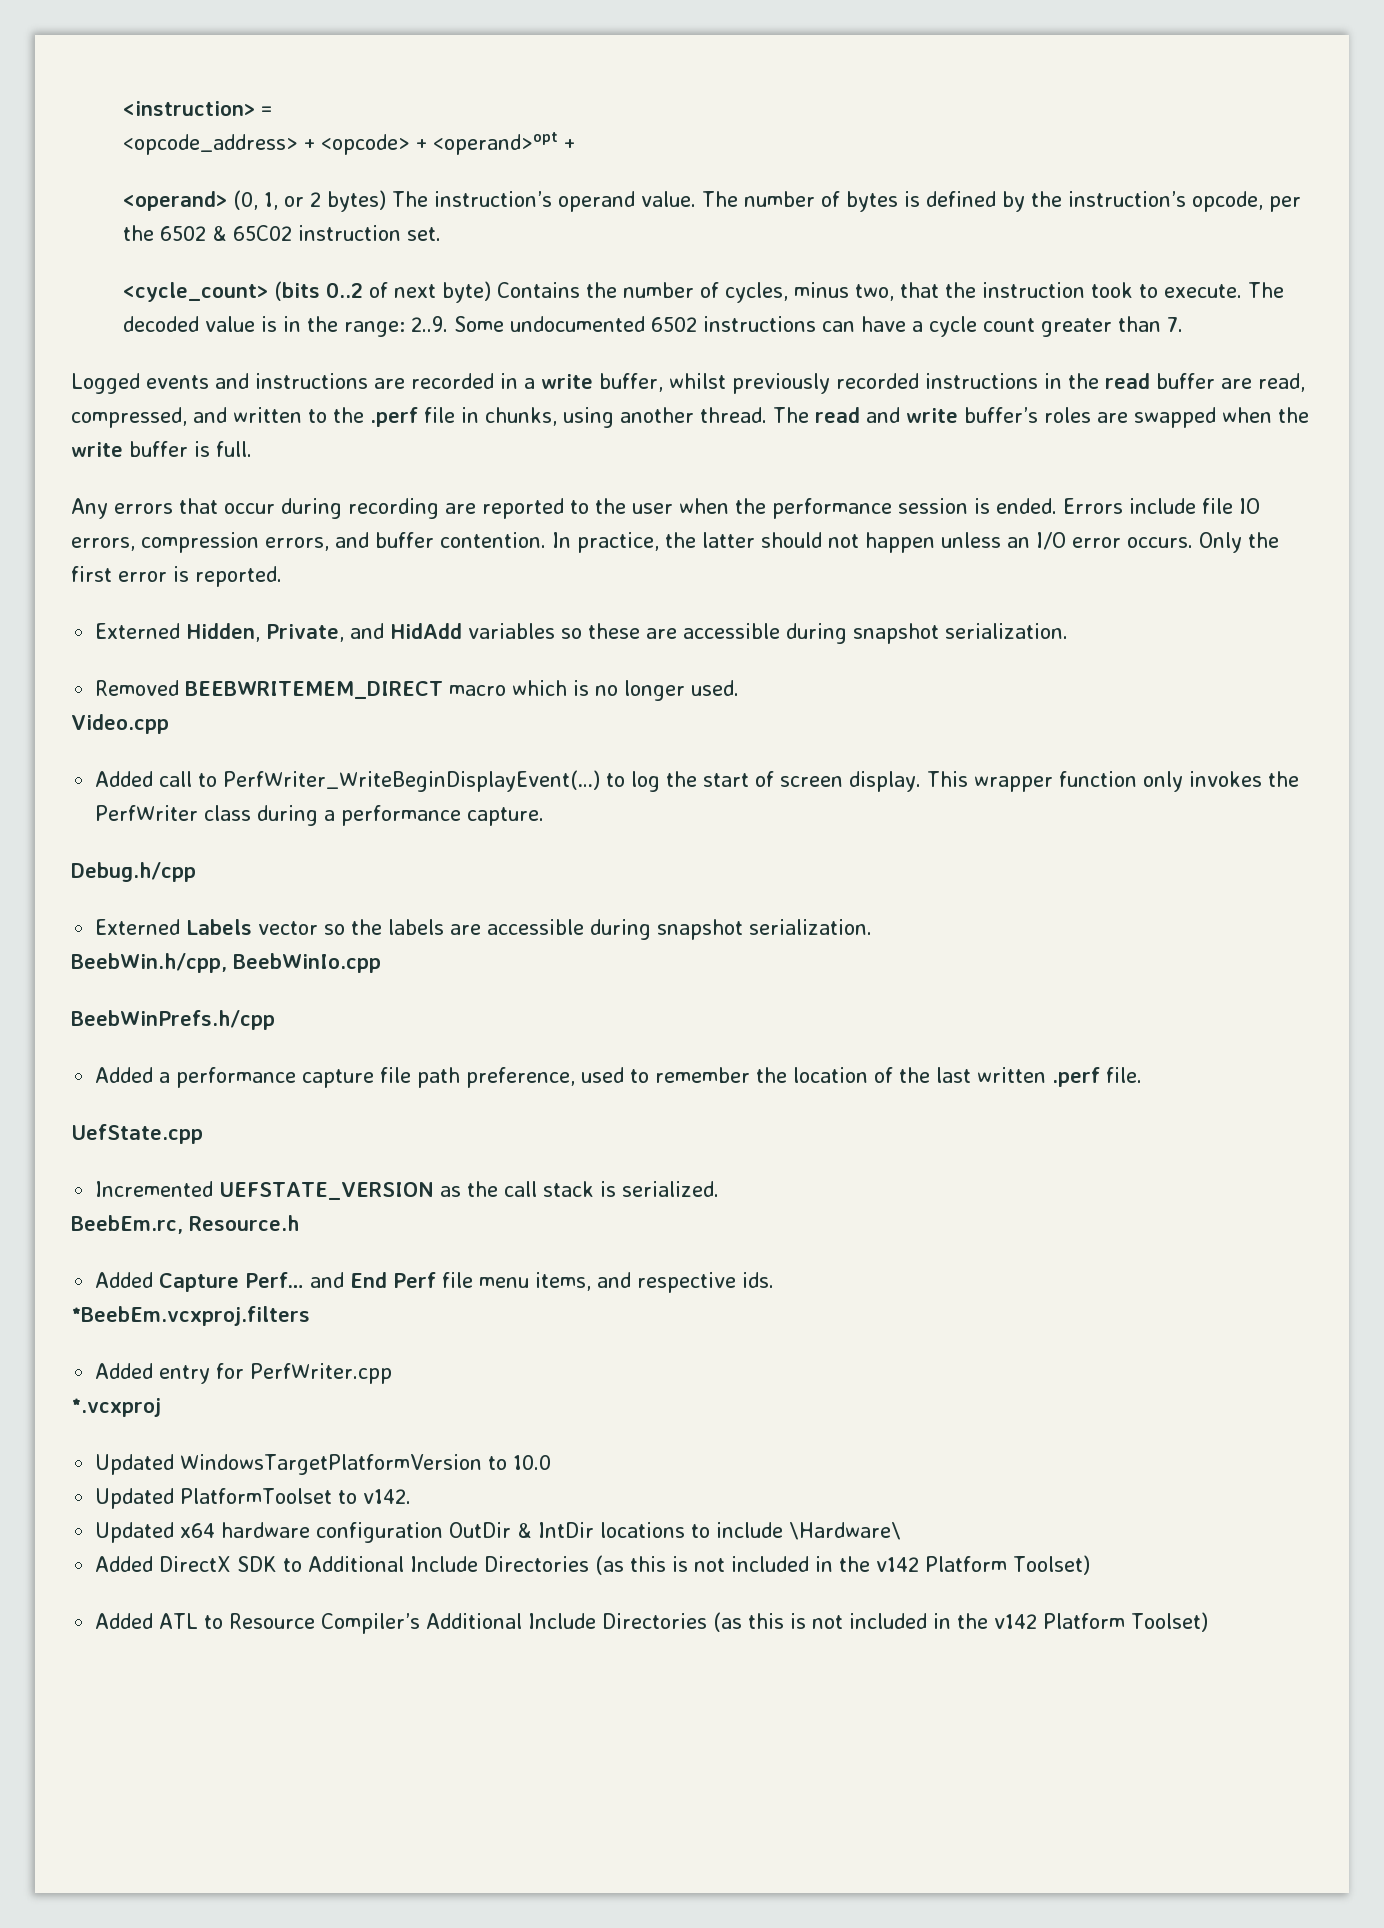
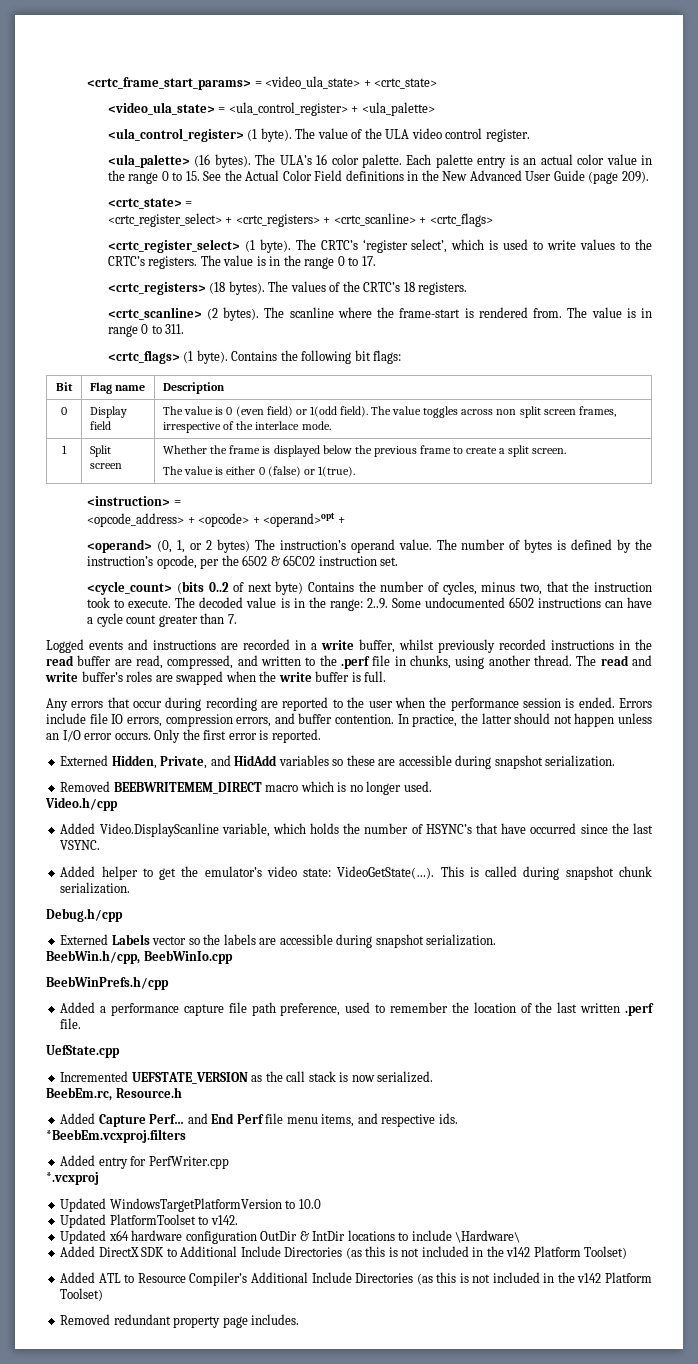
(123, 108) none -> [87,76,438,90] [107,102,435,116] [107,128,530,142] [107,154,653,168] [107,170,649,184] [107,198,193,209] [107,213,493,227] [107,239,653,253] [107,255,376,269] [107,281,468,295] [107,307,652,321] [107,324,185,337] [107,350,402,364] [56,382,73,391] [90,382,146,394] [163,382,226,394] [61,407,67,415] [90,406,128,418] [90,421,112,430] [163,406,616,418] [163,421,331,433] [62,445,67,454] [90,445,112,457] [90,463,123,469] [163,445,567,457] [163,466,355,477] <crtc_frame_start_params> = <video_ula_state> + <crtc_state> // <video_ula_state> = <ula_control_register> + <ula_palette> // <ula_control_register> (1 byte). The value of the ULA video control register. // <ula_palette> (16 bytes). The ULA’s 16 color palette. Each palette entry is an actual color value in the range 0 to 15. See the Actual Color Field definitions in the New Advanced User Guide (page 209). // <crtc_state> = // <crtc_register_select> + <crtc_registers> + <crtc_scanline> + <crtc_flags> // <crtc_register_select> (1 byte). The CRTC’s ‘register select’, which is used to write values to the CRTC’s registers. The value is in the range 0 to 17. // <crtc_registers> (18 bytes). The values of the CRTC’s 18 registers. // <crtc_scanline> (2 bytes). The scanline where the frame-start is rendered from. The value is in range 0 to 311. // <crtc_flags> (1 byte). Contains the following bit flags: // Bit | Flag name | Description // 0 | Display field | The value is 0 (even field) or 1(odd field). The value toggles across non split screen frames, irrespective of the interlace mode. // 1 | Split screen | Whether the frame is displayed below the previous frame to create a split screen. // The value is either 0 (false) or 1(true). //
[71,714,169,734] [95,770,1300,792] [95,805,545,826] Video.cpp // Added call to PerfWriter_WriteBeginDisplayEvent(…) to log the start of screen display. This wrapper function only invokes the PerfWriter class during a performance capture. -> [45,797,118,811] [60,823,653,837] [60,840,101,850] [60,866,653,880] [60,882,131,894] Video.h/cpp // Added Video.DisplayScanline variable, which holds the number of HSYNC’s that have occurred since the last VSYNC. // Added helper to get the emulator’s video state: VideoGetState(…). This is called during snapshot chunk serialization.
(617, 1189) none -> [351,1075,375,1082] now
(1209, 1622) none -> [60,1314,300,1328] // Removed redundant property page includes.

